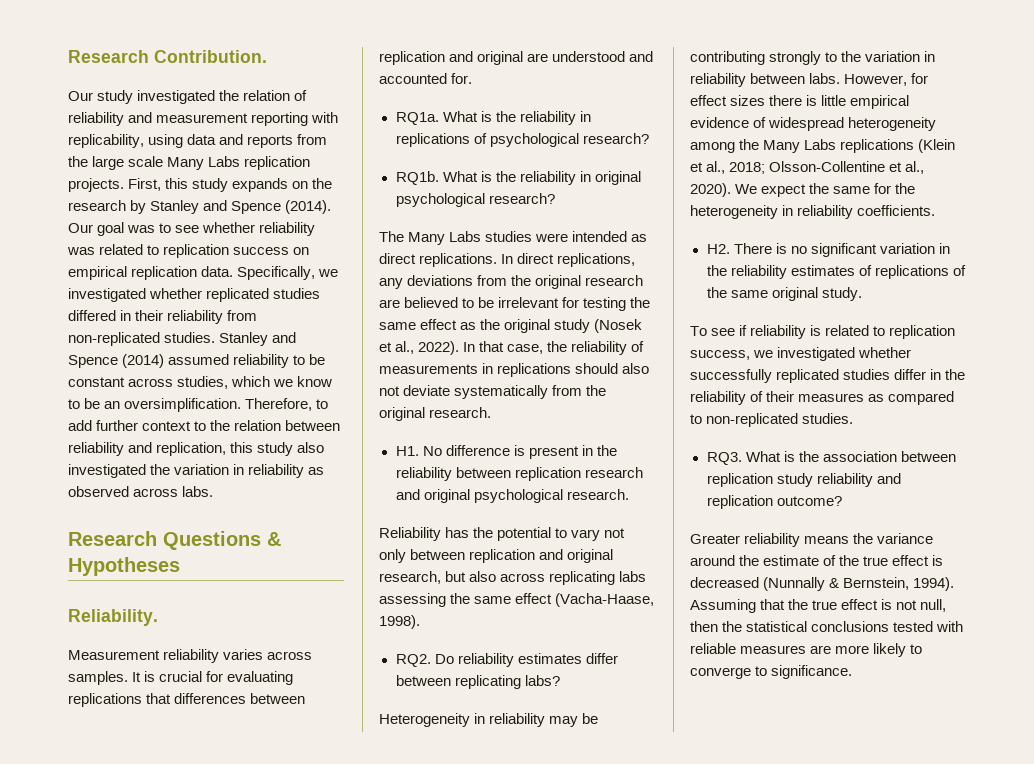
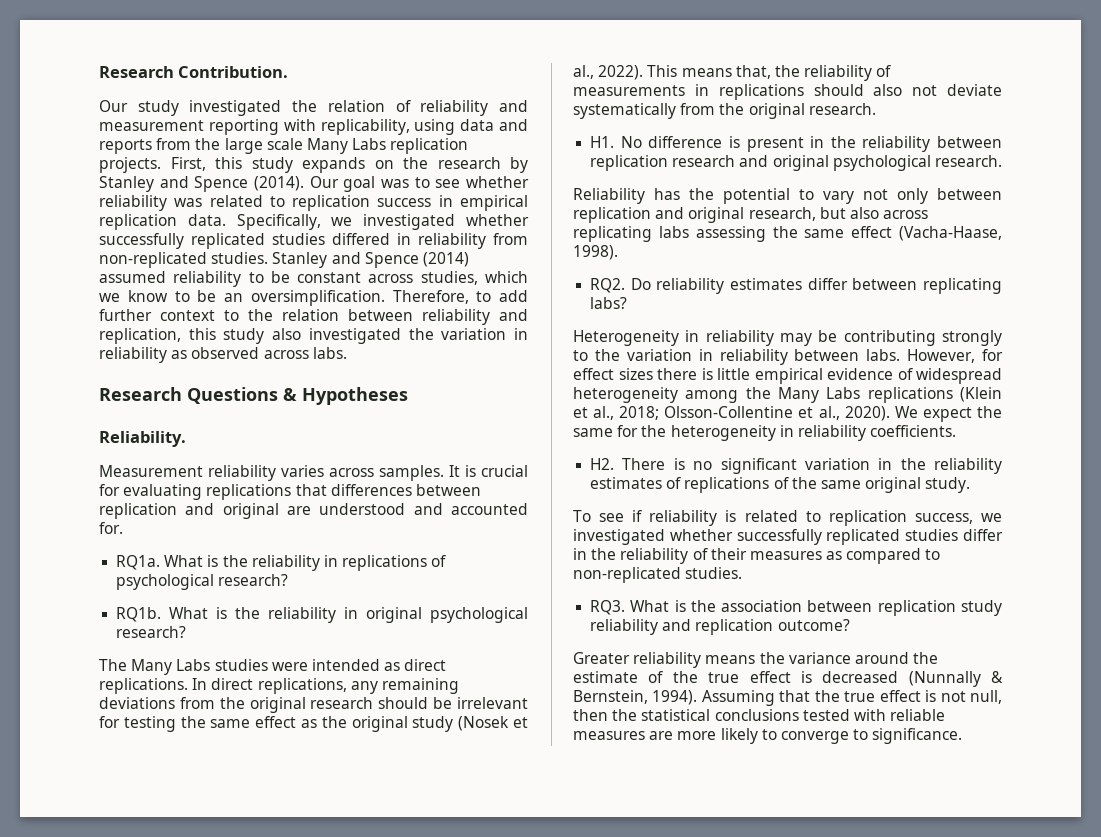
[293,247,310,255] on -> [438,195,453,207] in
(203, 293) none -> [99,233,184,249] successfully
[135,310,164,321] their -> (411, 239) none
(403, 283) none -> [381,678,459,694] remaining
[379,297,475,308] are believed to -> [378,697,429,709] should
[463,341,544,354] In that case, -> [647,65,771,79] This means that,

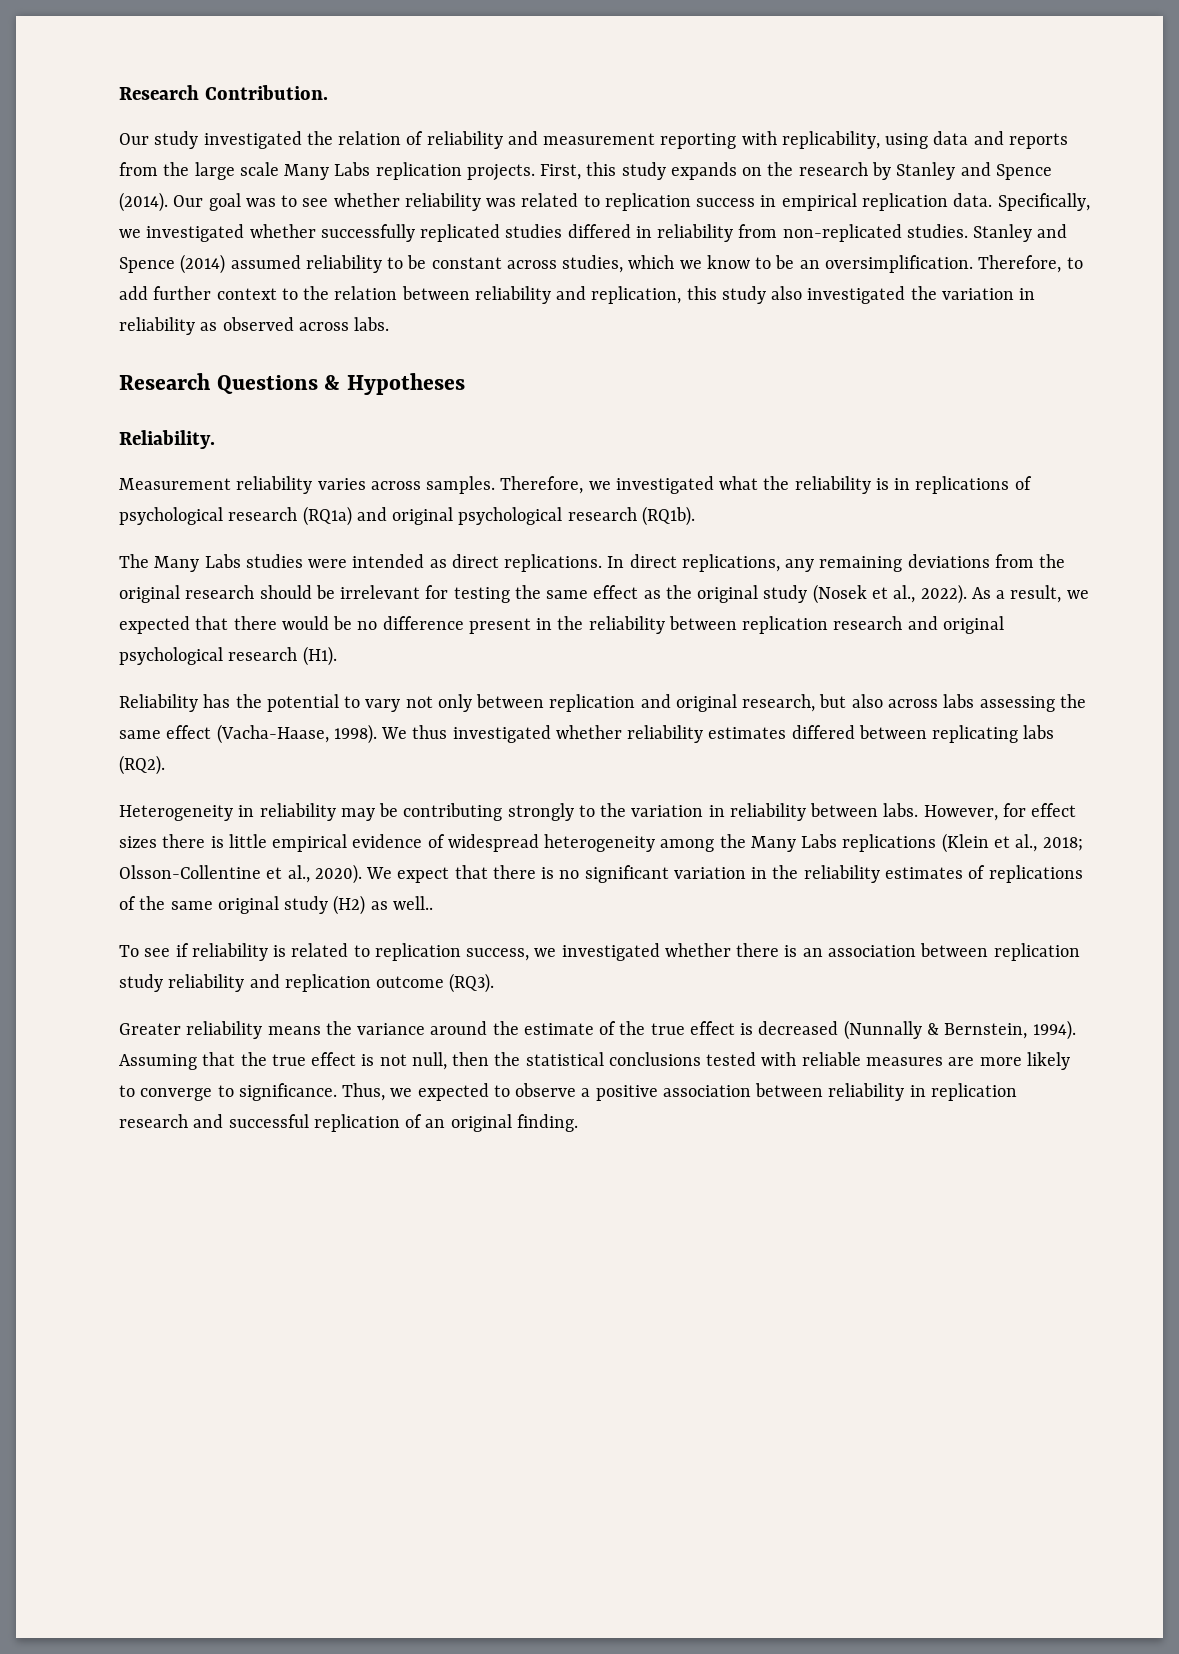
[449,465,528,477] [99,484,481,500] [99,503,528,519] [99,522,123,534] [116,555,320,571] It is crucial for evaluating replications that differences between replication and original are understood and accounted for. // RQ1a. What is the reliability -> [500,476,889,494] Therefore, we investigated what the reliability is
[218,574,289,586] [116,607,528,623] [116,626,187,638] research? // RQ1b. What is the reliability in original psychological research? -> [228,506,695,526] research (RQ1a) and original psychological research (RQ1b).
[647,65,892,81] [573,84,1002,100] [573,103,876,119] [590,136,740,148] This means that, the reliability of measurements in replications should also not deviate systematically from the original research. // H1. No difference is -> [971,585,1089,603] [119,616,464,634] As a result, we expected that there would be no difference
[934,155,1002,167] research. -> [228,646,337,666] research (H1).
[573,226,652,242] replicating -> (938, 703) none
[590,278,848,294] // RQ2. Do reliability estimates differ -> [381,725,855,743] We thus investigated whether reliability estimates differed
[590,297,628,309] labs? -> [1023,725,1055,739] [119,755,165,775] labs (RQ2).
[976,406,1002,418] [573,425,957,441] [590,458,666,470] the same for the heterogeneity in reliability coefficients. // H2. There -> [454,865,536,879] that there
[925,477,971,493] study. -> [284,895,433,915] study (H2) as well..
[736,529,1003,545] [573,548,941,564] [573,567,743,583] [590,600,716,615] successfully replicated studies differ in the reliability of their measures as compared to non-replicated studies. // RQ3. What is the -> [736,943,823,957] there is an
[777,619,850,631] outcome? -> [376,973,495,993] outcome (RQ3).
(963, 736) none -> [342,1083,1017,1101] [119,1114,578,1132] Thus, we expected to observe a positive association between reliability in replication research and successful replication of an original finding.

